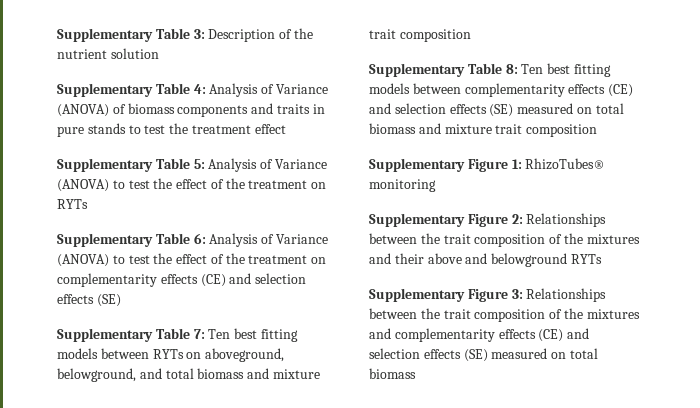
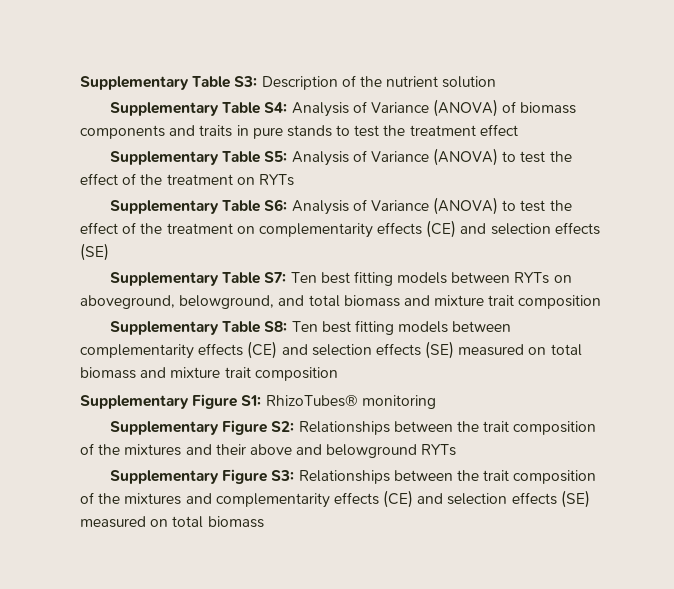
[57,28,205,42] Supplementary Table 3: -> [80,76,258,90] Supplementary Table S3:
[193,84,206,94] 4: -> [264,102,288,113] S4:
[193,159,205,169] 5: -> [264,151,288,162] S5:
[193,233,206,244] 6: -> [264,199,288,211] S6:
[193,329,205,339] 7: -> [264,272,287,283] S7:
[505,64,518,74] 8: -> [264,321,288,332] S8:
[511,159,522,169] 1: -> [241,395,262,406] S1:
[511,214,523,224] 2: -> [271,421,295,432] S2:
[511,289,523,299] 3: -> [271,470,295,481] S3:

